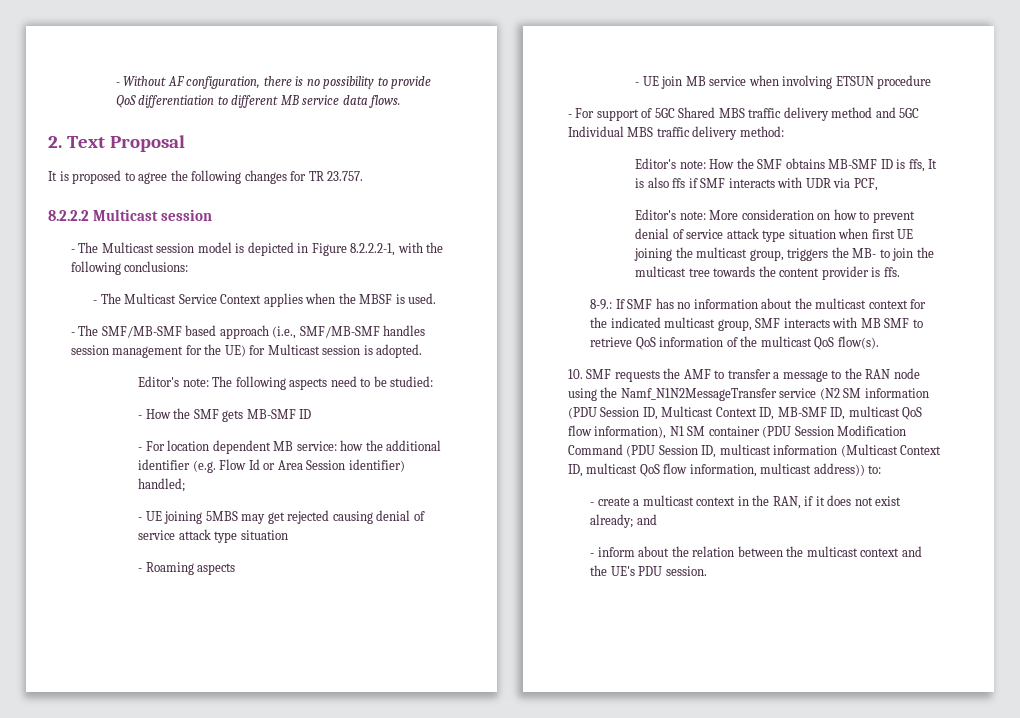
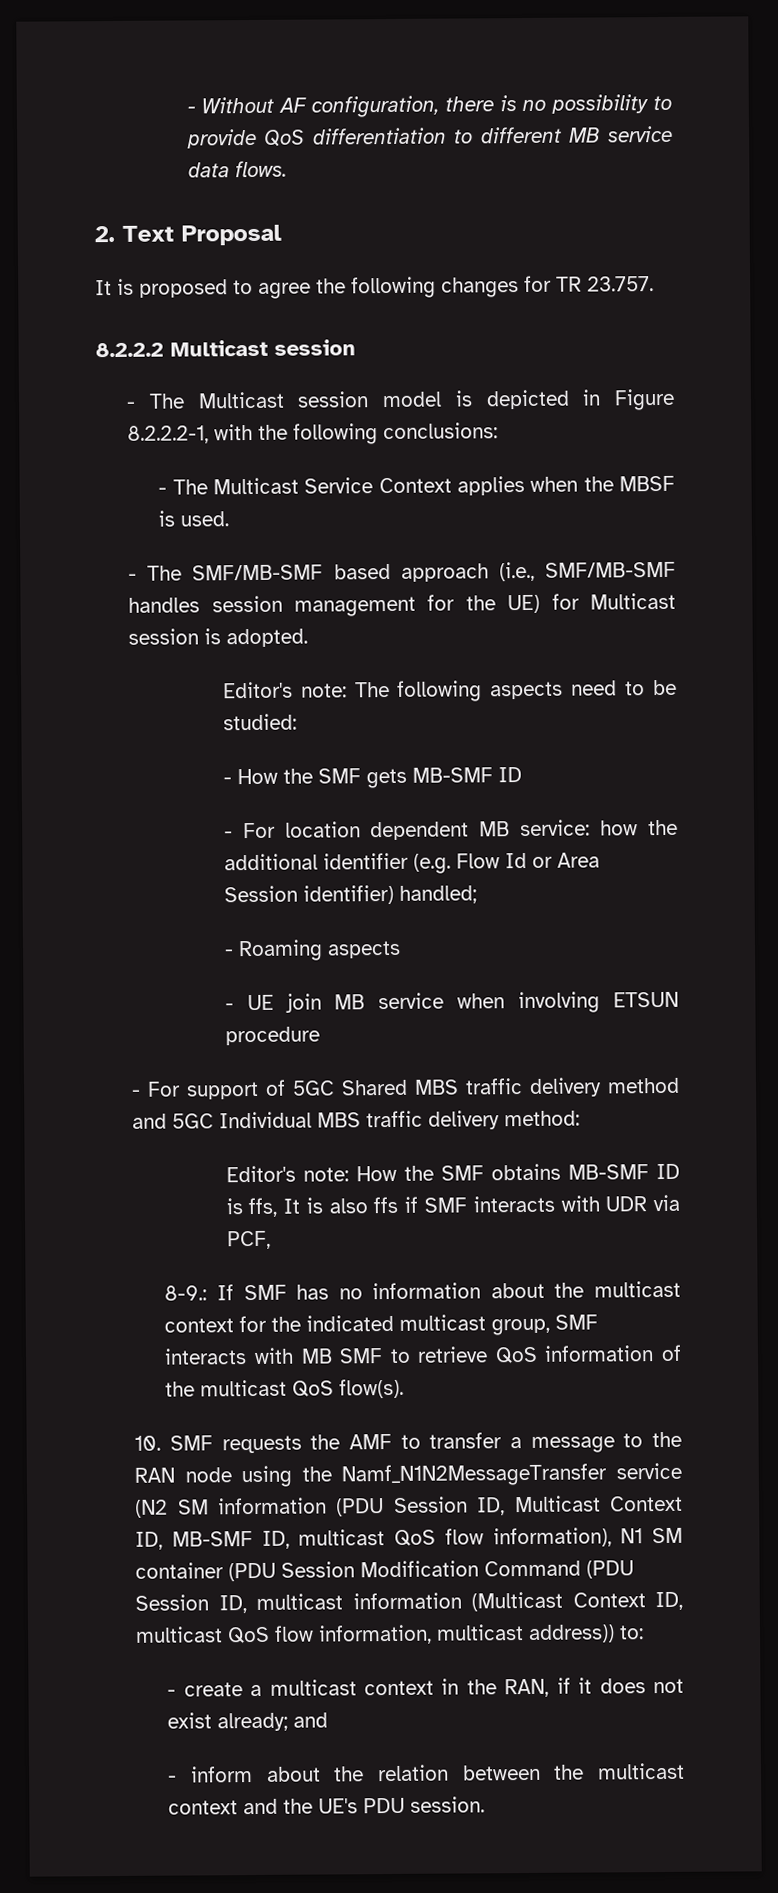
[138,510,425,524] [138,529,288,543] // - UE joining 5MBS may get rejected causing denial of service attack type situation -> (477, 894) none
[635,209,915,223] [635,228,914,242] [634,247,934,261] [635,266,900,280] // Editor's note: More consideration on how to prevent denial of service attack type situation when first UE joining the multicast group, triggers the MB- to join the multicast tree towards the content provider is ffs. -> (271, 1240) none

